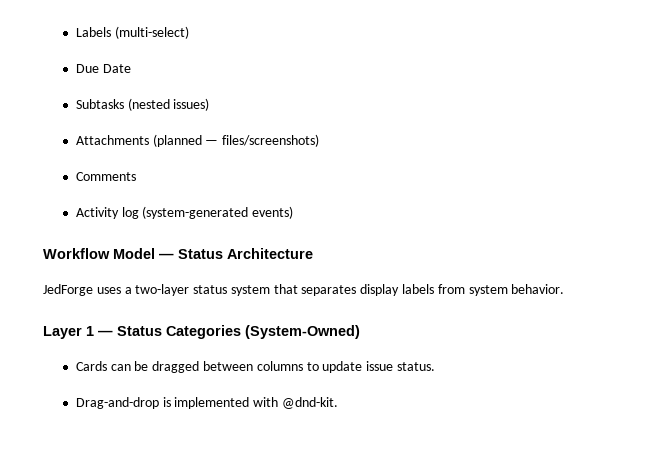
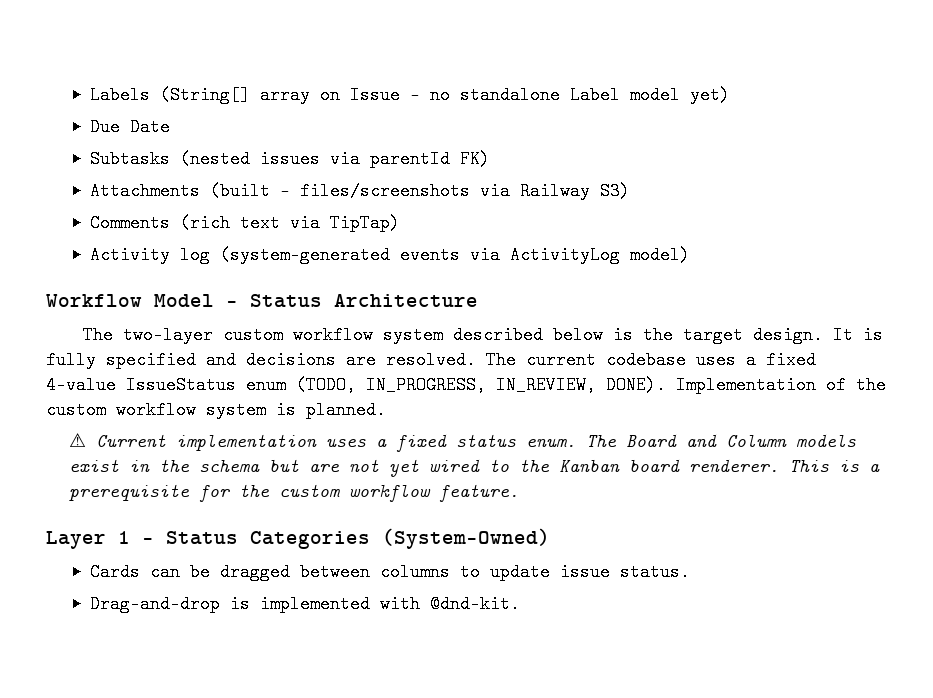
[114,26,189,39] [75,64,131,73] [75,98,210,111] [75,134,320,147] [75,172,136,181] (multi-select) // Due Date // Subtasks (nested issues) // Attachments (planned — files/screenshots) // Comments -> [160,86,731,104] [90,118,171,136] [90,150,491,168] [90,182,631,200] [90,214,401,232] (String[] array on Issue — no standalone Label model yet) // Due Date // Subtasks (nested issues via parentId FK) // Attachments (built — files/screenshots via Railway S3) // Comments (rich text via TipTap)
[252,206,294,219] events) -> [400,246,691,264] events via ActivityLog model)
[43,284,565,296] JedForge uses a two-layer status system that separates display labels from system behavior. -> [82,326,883,344] [46,351,816,369] [46,376,886,394] [46,401,386,419] [69,433,857,452] [69,459,881,477] [69,484,520,502] The two-layer custom workflow system described below is the target design. It is fully specified and decisions are resolved. The current codebase uses a fixed 4-value IssueStatus enum (TODO, IN_PROGRESS, IN_REVIEW, DONE). Implementation of the custom workflow system is planned. // ⚠ Current implementation uses a fixed status enum. The Board and Column models exist in the schema but are not yet wired to the Kanban board renderer. This is a prerequisite for the custom workflow feature.

